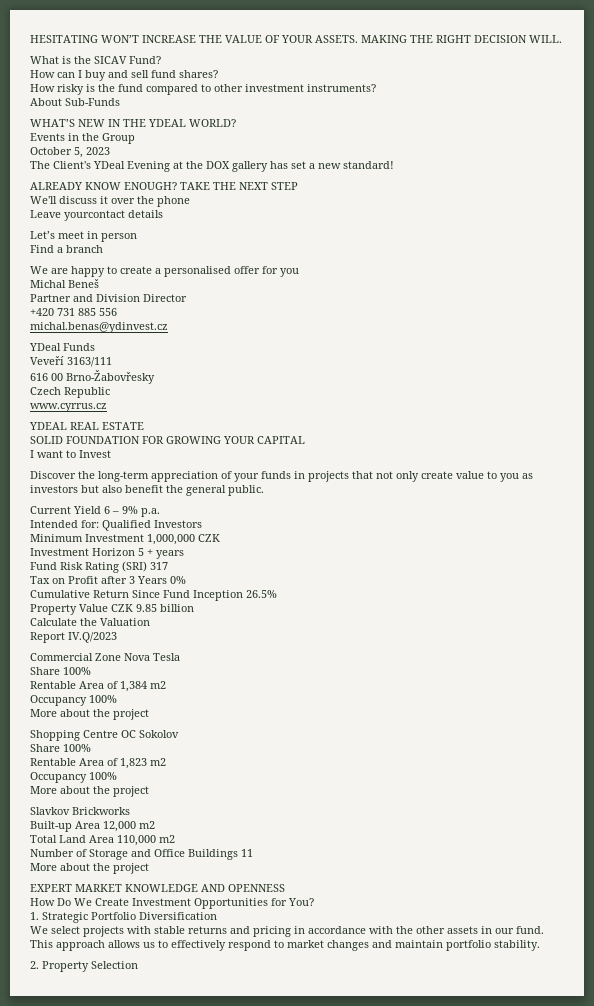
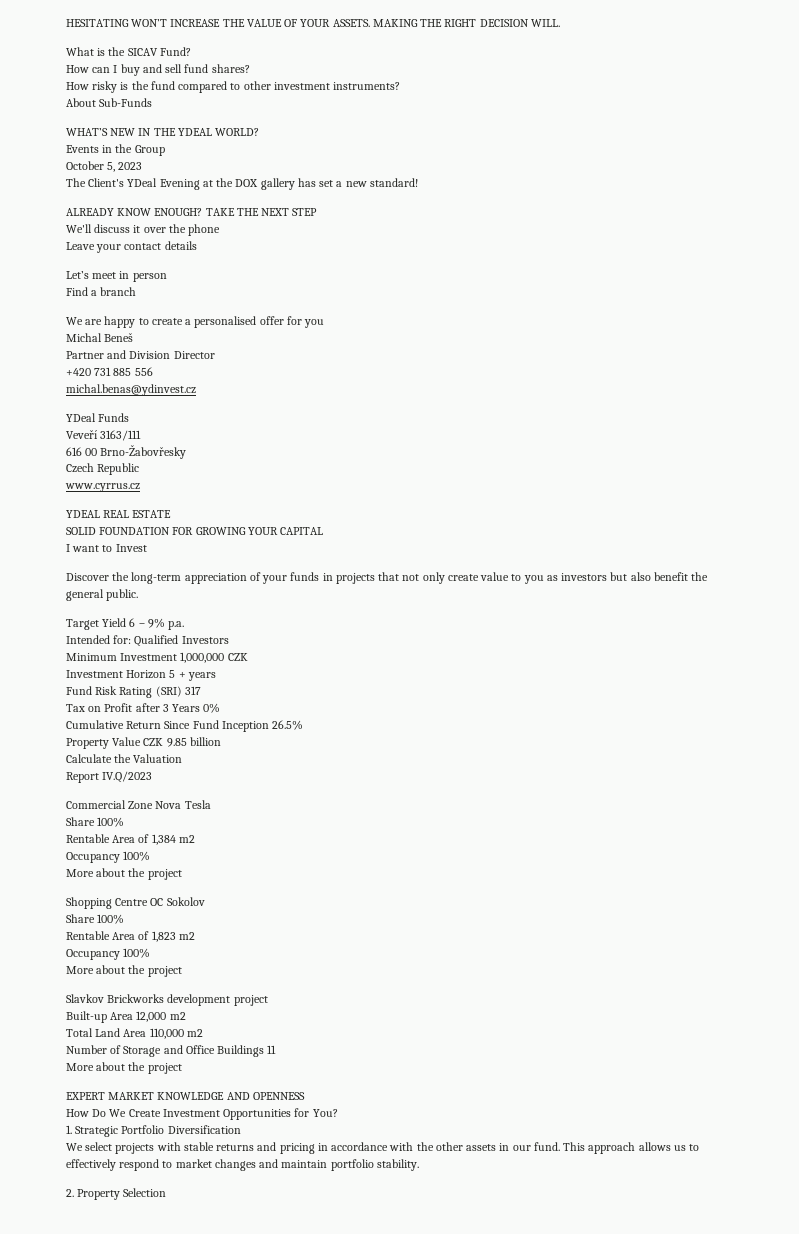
[64,210,125,221] yourcontact -> [96,243,162,253] your contact
[30,506,71,514] Current -> [66,619,99,630] Target
(130, 811) none -> [167,994,268,1006] development project

